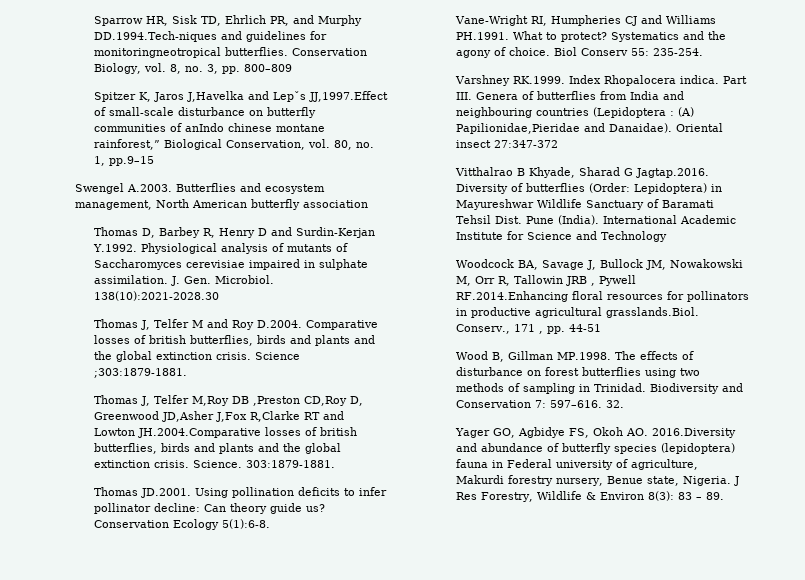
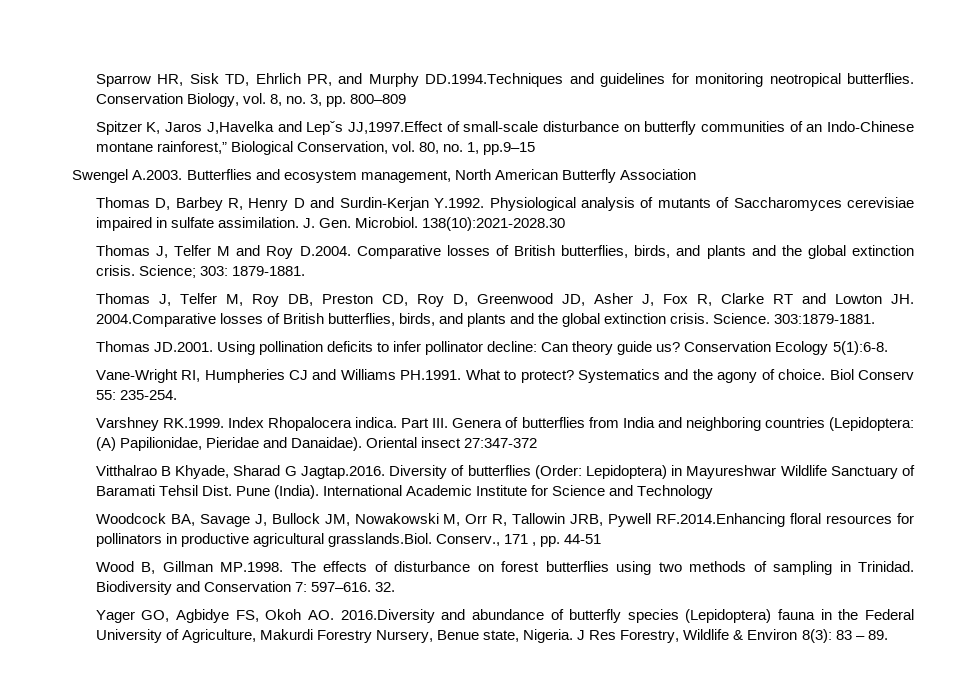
[93,31,217,42] DD.1994.Tech-niques -> [425,73,564,87] DD.1994.Techniques
[93,47,221,58] monitoringneotropical -> [695,73,841,87] monitoring neotropical
[184,123,272,132] anIndo chinese -> [806,121,914,132] an Indo-Chinese
[250,199,368,210] butterfly association -> [561,169,696,183] Butterfly Association
[318,259,368,270] sulphate -> [170,217,214,228] sulfate
[148,335,375,346] [93,351,300,362] [93,368,187,378] [93,395,363,406] [93,411,344,422] [93,427,357,438] [93,443,190,454] british butterflies, birds and plants and the global extinction crisis. Science ;303:1879-1881. // Thomas J, Telfer M,Roy DB ,Preston CD,Roy D, Greenwood JD,Asher J,Fox R,Clarke RT and Lowton JH.2004.Comparative losses of british butterflies, birds -> [514,245,915,259] [95,265,305,278] [95,293,914,307] [95,313,436,327] British butterflies, birds, and plants and the global extinction crisis. Science; 303: 1879-1881. // Thomas J, Telfer M, Roy DB, Preston CD, Roy D, Greenwood JD, Asher J, Fox R, Clarke RT and Lowton JH. 2004.Comparative losses of British butterflies, birds,
[455,107,694,118] [455,123,580,134] neighbouring countries (Lepidoptera : (A) Papilionidae,Pieridae -> [685,417,914,431] [95,437,259,451] neighboring countries (Lepidoptera: (A) Papilionidae, Pieridae
[565,276,595,286] JRB , -> [570,514,604,526] JRB,
[660,443,735,454] (lepidoptera) -> [685,609,772,623] (Lepidoptera)
[506,459,698,470] [455,475,603,486] Federal university of agriculture, Makurdi forestry nursery, -> [838,609,915,620] [95,629,434,643] the Federal University of Agriculture, Makurdi Forestry Nursery,

